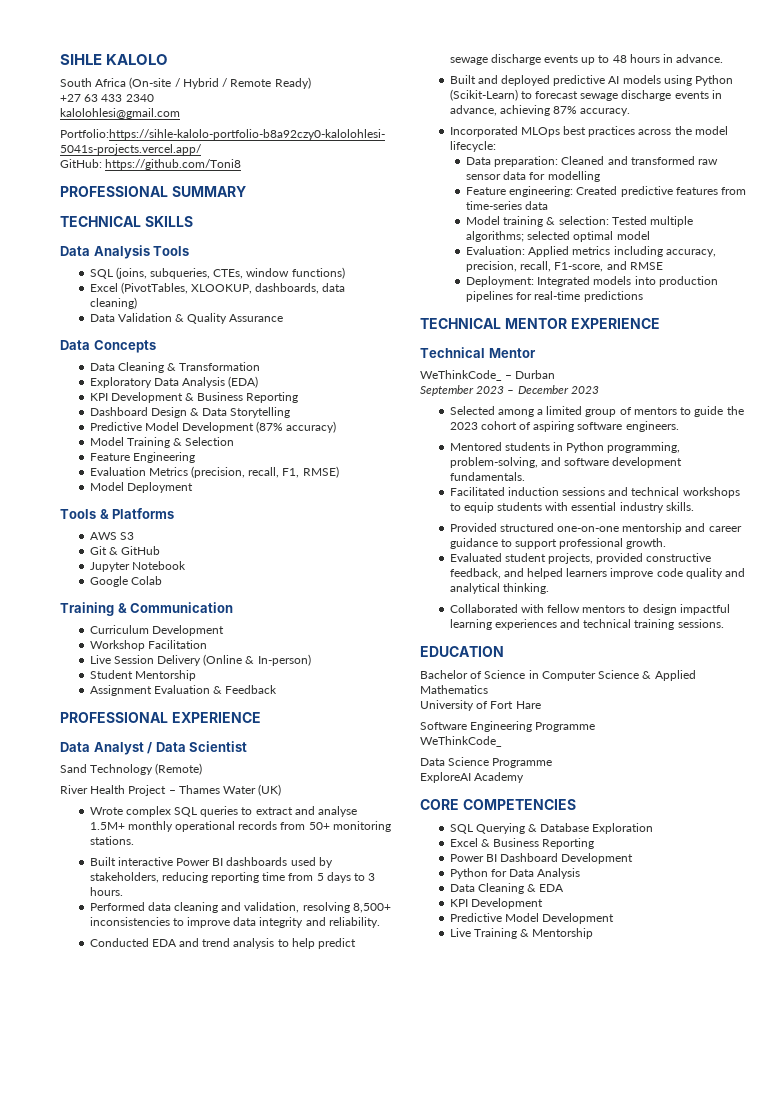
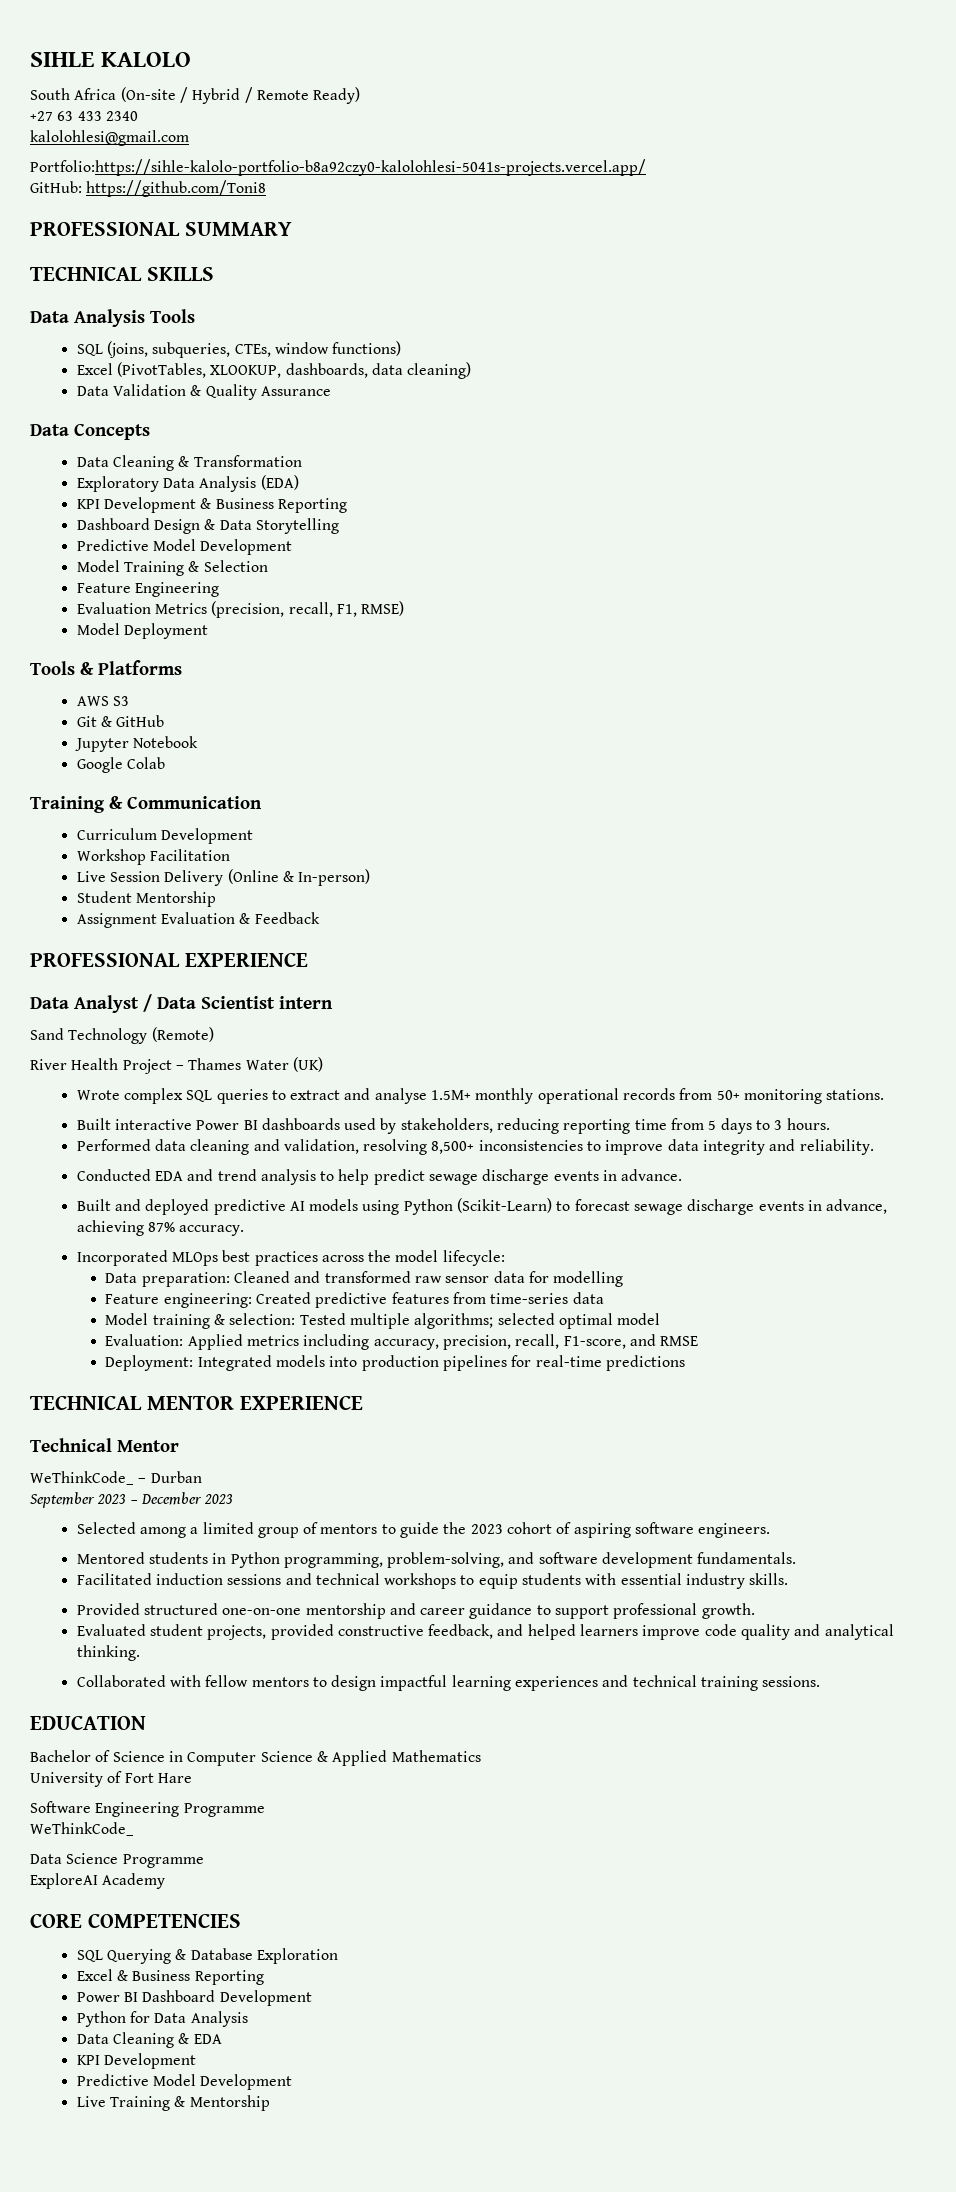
[256,421,337,433] (87% accuracy) -> (293, 547) none
(248, 746) none -> [279,996,333,1009] intern
[581,54,660,65] up to 48 hours -> (599, 1176) none

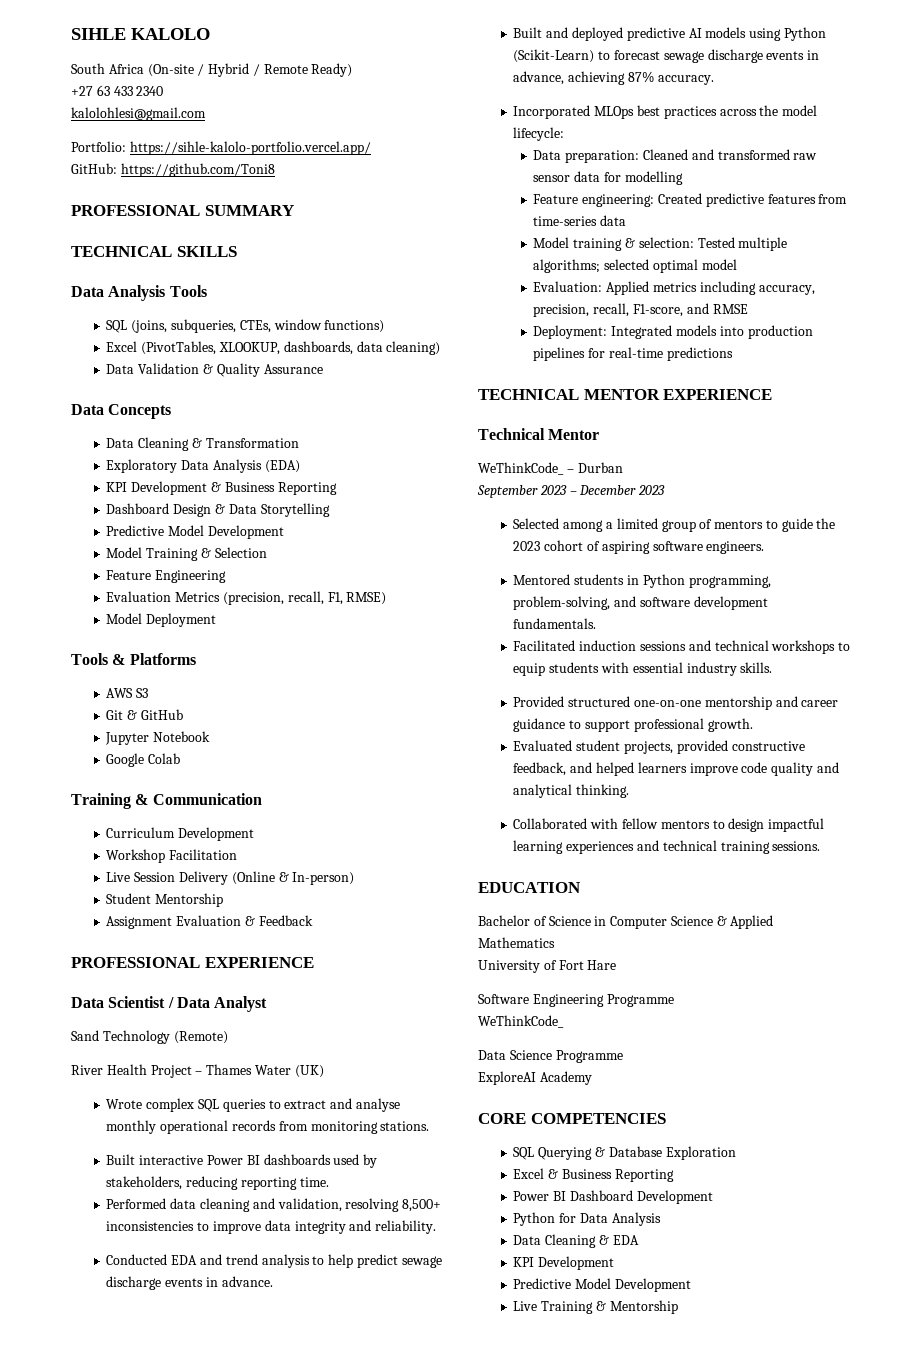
[30,159,646,176] Portfolio:https://sihle-kalolo-portfolio-b8a92czy0-kalolohlesi-5041s-projects.vercel.app/ -> [71,141,371,155] Portfolio: https://sihle-kalolo-portfolio.vercel.app/
[74,995,139,1013] Analyst -> [108,996,166,1008] Scientist
[201,996,333,1009] Scientist intern -> [214,996,268,1012] Analyst
[431,1090,472,1100] 1.5M+ -> (400, 1105) none
[716,1090,740,1100] 50+ -> (308, 1126) none
[634,1118,830,1134] time from 5 days to 3 hours. -> [299,1177,329,1187] time.

